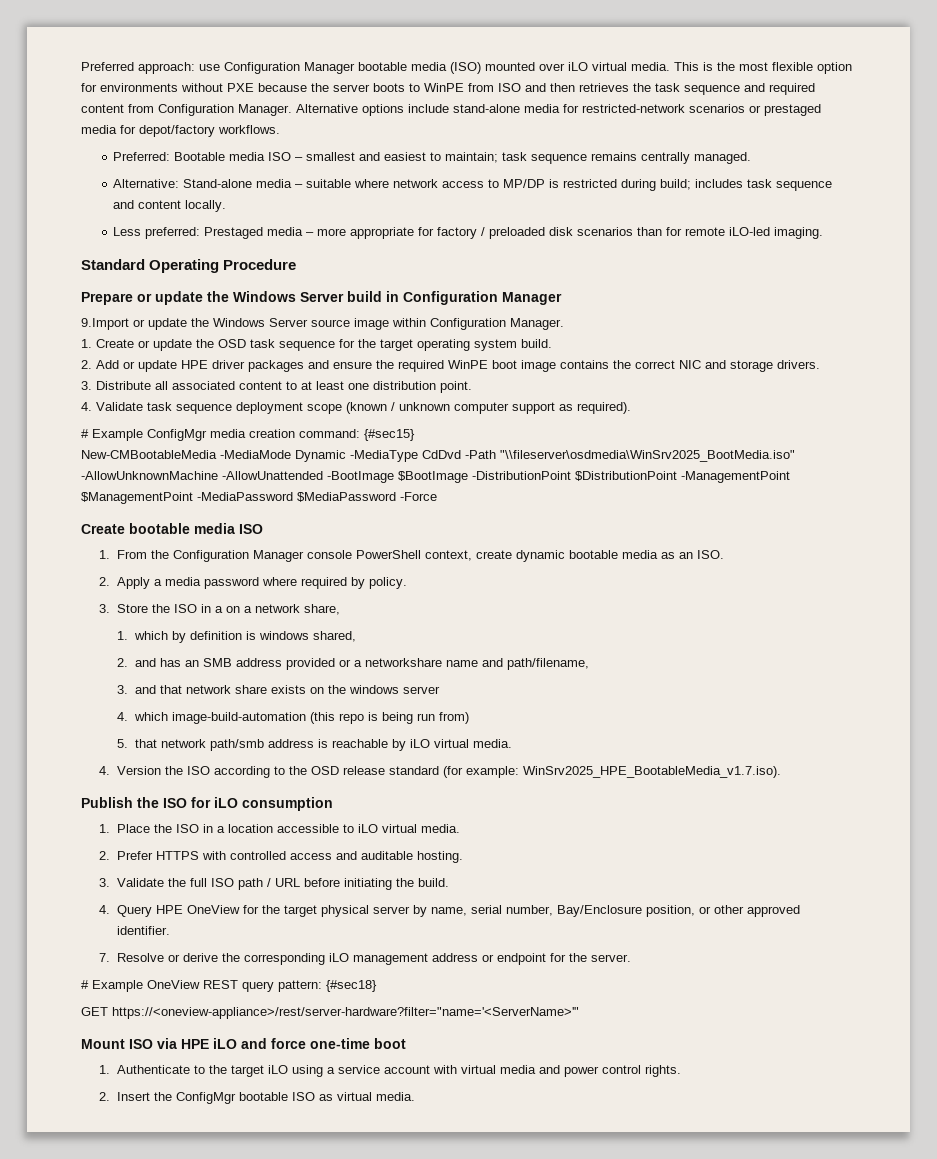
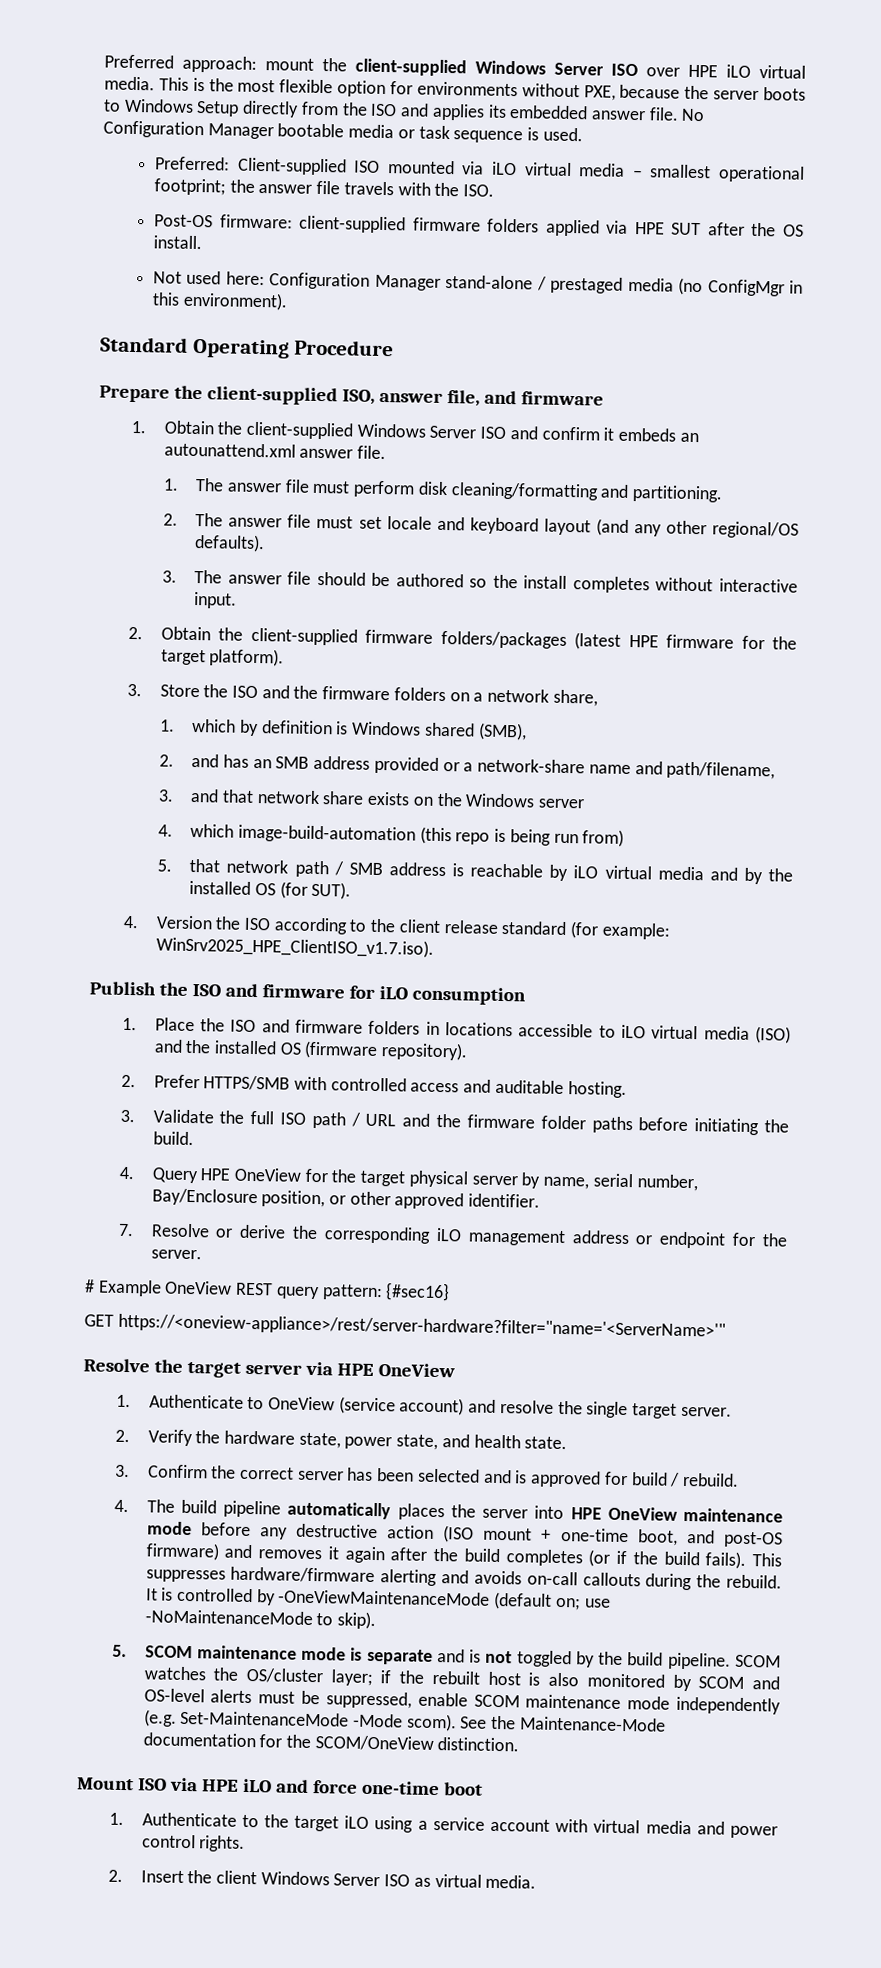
[199,62,565,74] use Configuration Manager bootable media (ISO) mounted over -> [265,57,718,78] mount the client-supplied Windows Server ISO over HPE
[227,83,254,92] PXE -> [583,85,616,101] PXE,
[424,83,815,95] [81,104,821,116] [81,125,280,137] [113,152,752,164] [113,179,833,191] [113,200,227,212] [113,227,824,239] [81,259,297,273] [81,291,562,305] [81,318,564,330] [81,339,552,351] [81,360,820,372] [81,381,472,393] [81,402,631,414] [81,429,415,441] [81,450,795,462] [81,471,790,483] [81,492,437,504] [81,523,263,534] [98,550,724,562] [98,577,407,589] WinPE from ISO and then retrieves the task sequence and required content from Configuration Manager. Alternative options include stand-alone media for restricted-network scenarios or prestaged media for depot/factory workflows. // Preferred: Bootable media ISO – smallest and easiest to maintain; task sequence remains centrally managed. // Alternative: Stand-alone media – suitable where network access to MP/DP is restricted during build; includes task sequence and content locally. // Less preferred: Prestaged media – more appropriate for factory / preloaded disk scenarios than for remote iLO-led imaging. // Standard Operating Procedure // Prepare or update the Windows Server build in Configuration Manager // 9.Import or update the Windows Server source image within Configuration Manager. // 1. Create or update the OSD task sequence for the target operating system build. // 2. Add or update HPE driver packages and ensure the required WinPE boot image contains the correct NIC and storage drivers. // 3. Distribute all associated content to at least one distribution point. // 4. Validate task sequence deployment scope (known / unknown computer support as required). // # Example ConfigMgr media creation command: {#sec15} // New-CMBootableMedia -MediaMode Dynamic -MediaType CdDvd -Path "\\fileserver\osdmedia\WinSrv2025_BootMedia.iso" -AllowUnknownMachine -AllowUnattended -BootImage $BootImage -DistributionPoint $DistributionPoint -ManagementPoint $ManagementPoint -MediaPassword $MediaPassword -Force // Create bootable media ISO // 1. From the Configuration Manager console PowerShell context, create dynamic bootable media as an ISO. // 2. Apply a media password where required by policy. -> [123,98,706,122] [103,120,583,144] [155,156,805,183] [154,178,495,197] [154,214,805,237] [153,235,203,250] [153,270,803,297] [152,291,288,311] [100,336,395,359] [99,385,604,407] [130,420,699,443] [163,442,386,460] [162,478,724,503] [162,513,799,539] [194,534,266,553] [161,569,799,594] [194,591,238,609] [127,626,798,650] [160,648,285,667] Windows Setup directly from the ISO and applies its embedded answer file. No Configuration Manager bootable media or task sequence is used. // Preferred: Client-supplied ISO mounted via iLO virtual media – smallest operational footprint; the answer file travels with the ISO. // Post-OS firmware: client-supplied firmware folders applied via HPE SUT after the OS install. // Not used here: Configuration Manager stand-alone / prestaged media (no ConfigMgr in this environment). // Standard Operating Procedure // Prepare the client-supplied ISO, answer file, and firmware // 1. Obtain the client-supplied Windows Server ISO and confirm it embeds an autounattend.xml answer file. // 1. The answer file must perform disk cleaning/formatting and partitioning. // 2. The answer file must set locale and keyboard layout (and any other regional/OS defaults). // 3. The answer file should be authored so the install completes without interactive input. // 2. Obtain the client-supplied firmware folders/packages (latest HPE firmware for the target platform).
[200,604,223,613] in a -> [261,685,446,702] and the firmware folders
[258,631,356,642] windows shared, -> [351,721,527,741] Windows shared (SMB),
[364,658,442,667] networkshare -> [477,758,586,774] network-share
[348,685,399,694] windows -> [465,793,536,808] Windows
[209,739,264,751] path/smb -> [294,860,383,878] path / SMB
[472,739,512,748] media. -> [657,866,793,885] [189,880,352,900] media and by the installed OS (for SUT).
[310,766,339,775] OSD -> [398,919,441,933] client
[522,766,781,778] WinSrv2025_HPE_BootableMedia_v1.7.iso). -> [155,936,434,958] WinSrv2025_HPE_ClientISO_v1.7.iso).
(187, 803) none -> [224,983,345,999] and firmware
[202,824,460,833] in a location accessible to iLO virtual media. -> [261,1019,792,1044] [153,1039,469,1061] and firmware folders in locations accessible to iLO virtual media (ISO) and the installed OS (firmware repository).
[155,851,199,860] HTTPS -> [203,1075,291,1091] HTTPS/SMB
(300, 882) none -> [402,1113,633,1134] and the firmware folder paths
[326,980,377,992] {#sec18} -> [385,1282,451,1302] {#sec16}
(579, 1013) none -> [83,1358,455,1378] [115,1394,732,1419] [114,1429,568,1451] [114,1464,739,1488] [113,1499,784,1523] [146,1521,783,1548] [145,1542,782,1569] [145,1566,782,1591] [145,1587,611,1611] [144,1609,376,1630] [111,1644,782,1670] [143,1666,781,1692] [143,1688,781,1715] [143,1709,666,1732] [142,1732,520,1752] // Resolve the target server via HPE OneView // 1. Authenticate to OneView (service account) and resolve the single target server. // 2. Verify the hardware state, power state, and health state. // 3. Confirm the correct server has been selected and is approved for build / rebuild. // 4. The build pipeline automatically places the server into HPE OneView maintenance mode before any destructive action (ISO mount + one-time boot, and post-OS firmware) and removes it again after the build completes (or if the build fails). This suppresses hardware/firmware alerting and avoids on-call callouts during the rebuild. It is controlled by -OneViewMaintenanceMode (default on; use -NoMaintenanceMode to skip). // 5. SCOM maintenance mode is separate and is not toggled by the build pipeline. SCOM watches the OS/cluster layer; if the rebuilt host is also monitored by SCOM and OS-level alerts must be suppressed, enable SCOM maintenance mode independently (e.g. Set-MaintenanceMode -Mode scom). See the Maintenance-Mode documentation for the SCOM/OneView distinction.
[175,1092,288,1104] ConfigMgr bootable -> [215,1870,381,1887] client Windows Server

